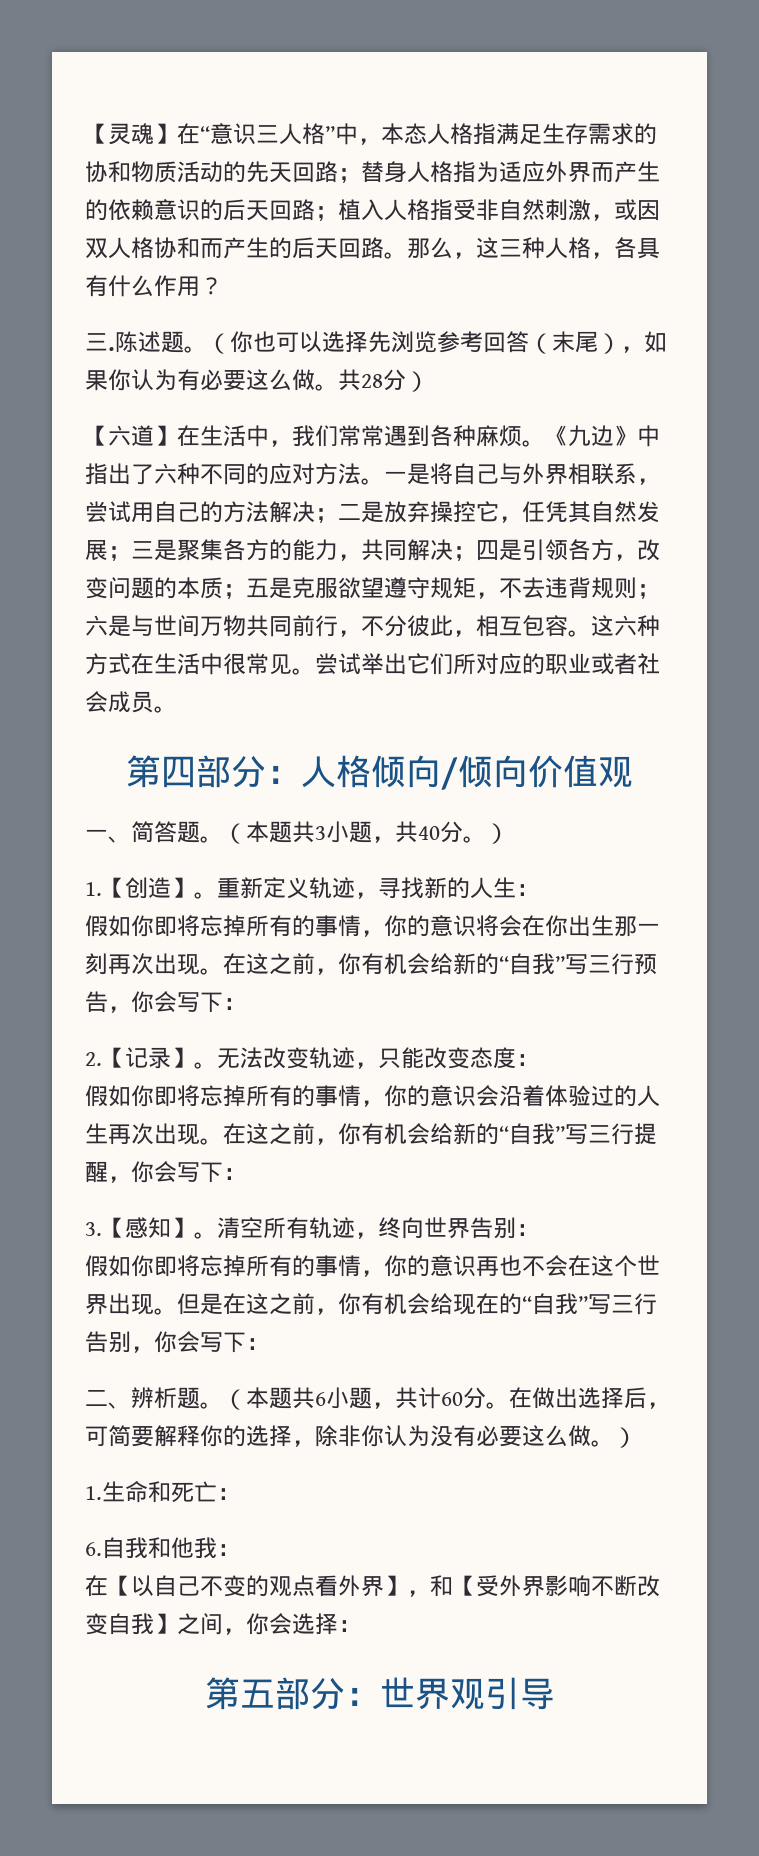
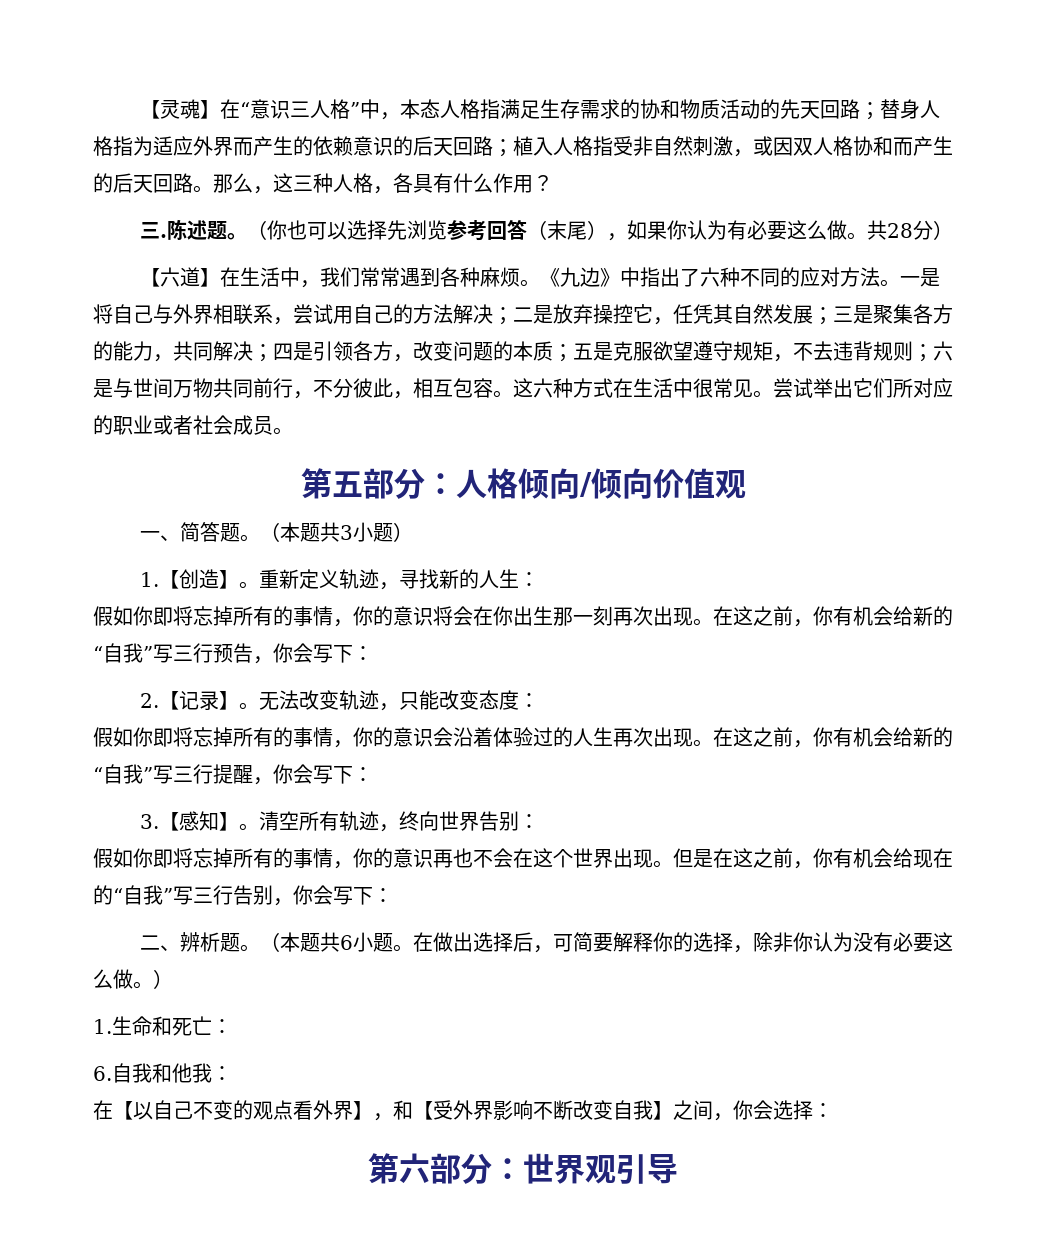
[161,756,196,788] 四 -> [331,471,363,497] 五
[372,821,486,843] ，共40分。 -> (393, 532) none
[372,1387,486,1409] ，共计60分 -> (393, 942) none
[239,1679,275,1708] 五 -> [399,1153,430,1184] 六

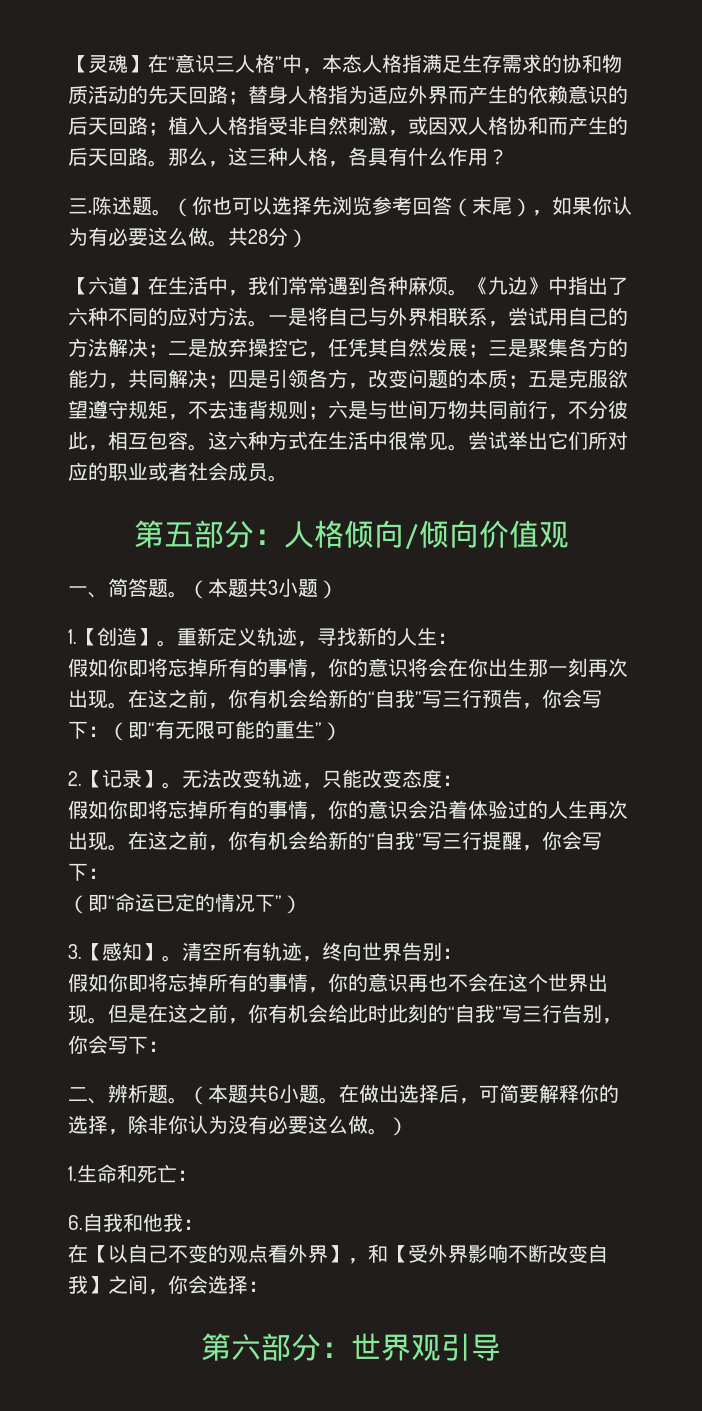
(373, 653) none -> [108,720,342,741] （即“有无限可能的重生”）
(373, 774) none -> [68,893,302,914] // （即“命运已定的情况下”）
[913,848,953,868] 现在 -> [348,1004,428,1023] 此时此刻

